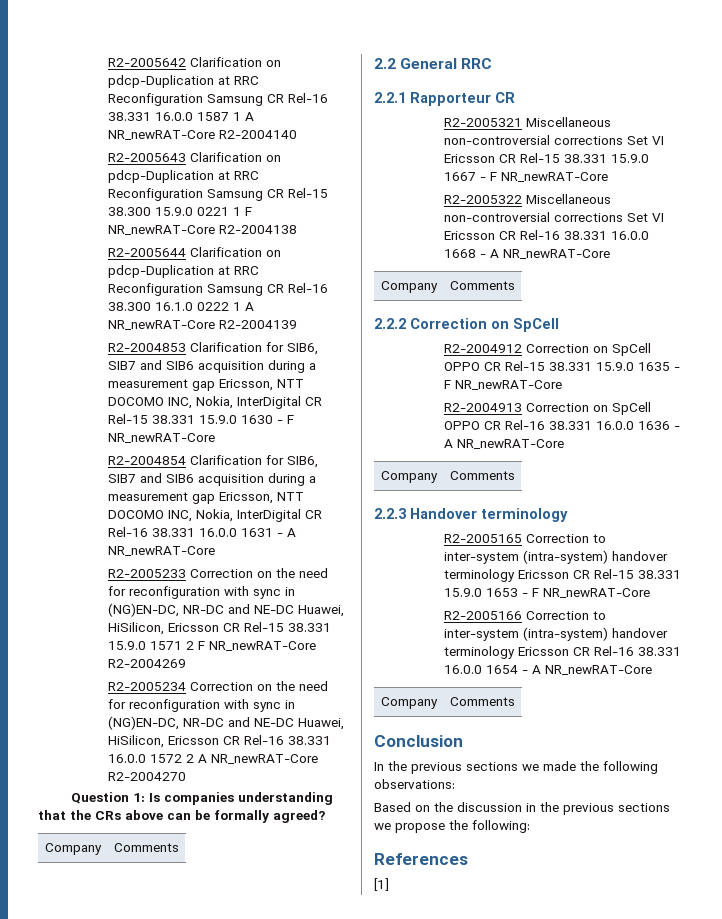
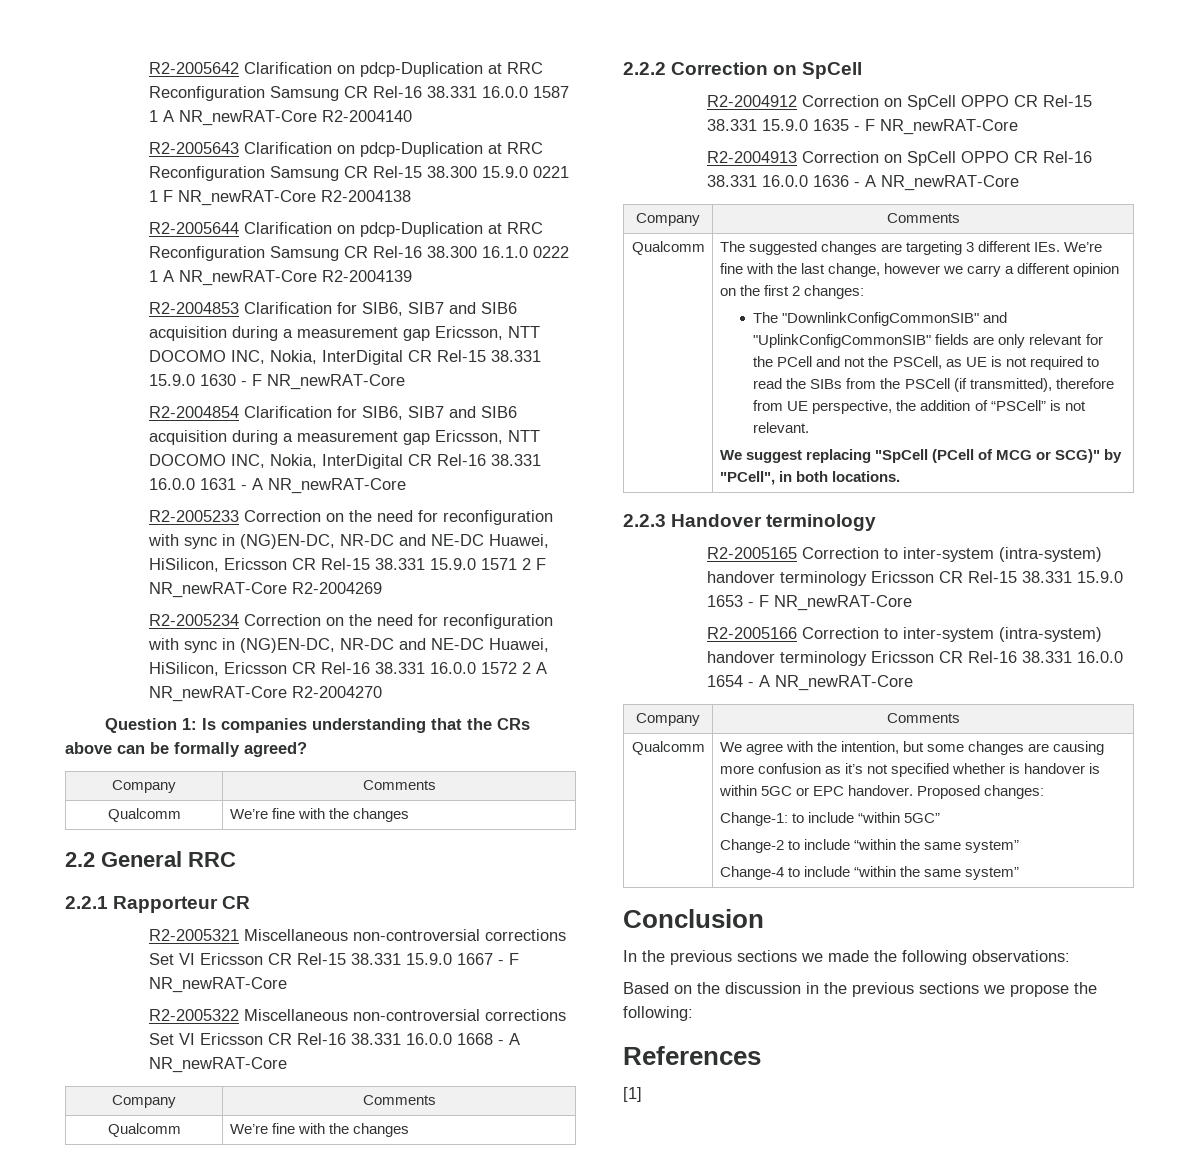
(179, 847) none -> [107,808,181,822] [229,808,410,822] // Qualcomm | We’re fine with the changes
(515, 285) none -> [107,1123,181,1137] [229,1123,410,1137] // Qualcomm | We’re fine with the changes
(515, 475) none -> [631,241,705,255] [719,241,1103,255] [719,263,1120,277] [719,285,865,299] [753,312,1008,326] [753,334,1103,348] [753,356,1099,370] [753,378,1114,392] [753,400,1086,414] [753,422,810,433] [719,449,1123,463] [719,471,901,485] // Qualcomm | The suggested changes are targeting 3 different IEs. We’re fine with the last change, however we carry a different opinion on the first 2 changes: // The "DownlinkConfigCommonSIB" and "UplinkConfigCommonSIB" fields are only relevant for the PCell and not the PSCell, as UE is not required to read the SIBs from the PSCell (if transmitted), therefore from UE perspective, the addition of “PSCell” is not relevant. // We suggest replacing "SpCell (PCell of MCG or SCG)" by "PCell", in both locations.
(515, 701) none -> [631,741,705,755] [719,741,1105,755] [719,763,1101,777] [718,785,1045,799] [719,812,941,826] [719,839,1020,853] [719,866,1020,880] // Qualcomm | We agree with the intention, but some changes are causing more confusion as it’s not specified whether is handover is within 5GC or EPC handover. Proposed changes: // Change-1: to include “within 5GC” // Change-2 to include “within the same system” // Change-4 to include “within the same system”

